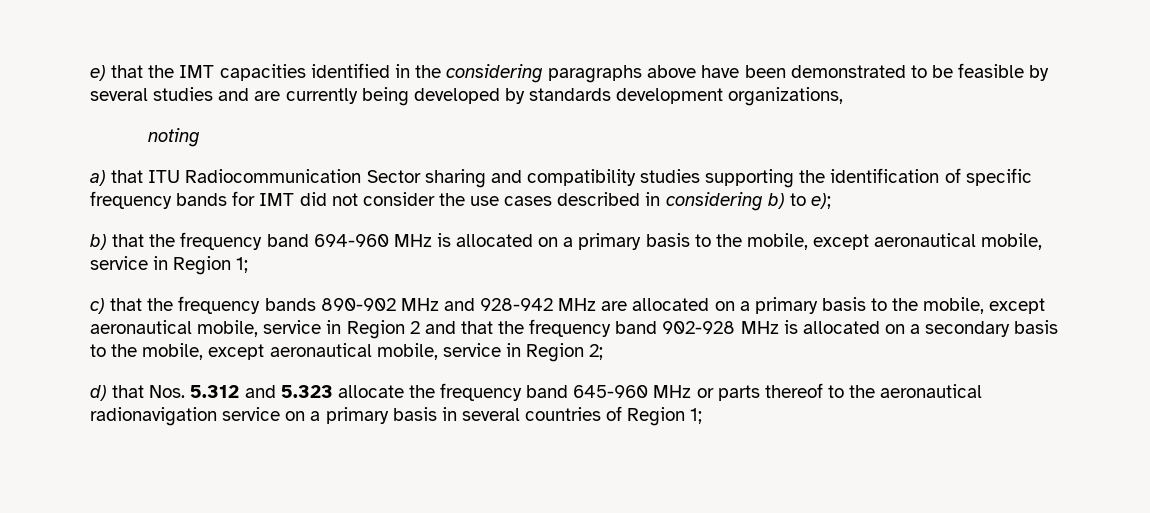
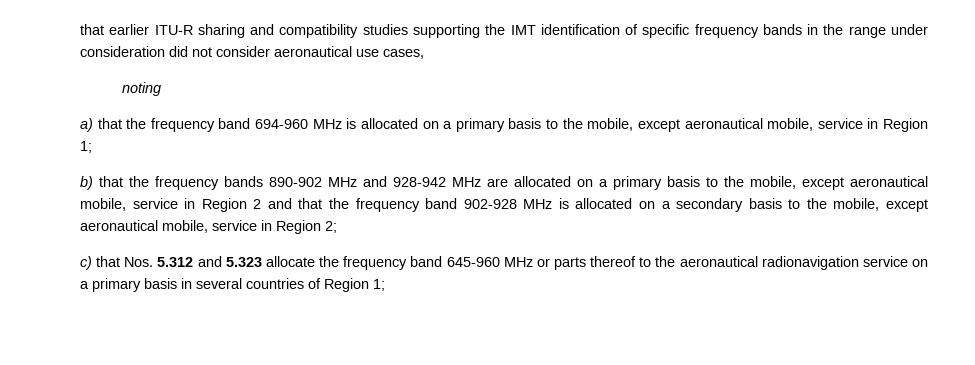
[90,63,1050,83] [90,87,844,106] [147,128,200,147] [90,169,421,186] e) that the IMT capacities identified in the considering paragraphs above have been demonstrated to be feasible by several studies and are currently being developed by standards development organizations, // noting // a) that ITU Radiocommunication Sector -> [80,24,193,35] that earlier ITU-R
(826, 176) none -> [510,25,536,35] IMT
[232,191,831,211] [90,234,107,250] for IMT did not consider the use cases described in considering b) to e); // b) -> [807,24,929,38] [80,46,424,59] [121,82,161,96] [80,118,93,132] in the range under consideration did not consider aeronautical use cases, // noting // a)
[90,298,105,314] c) -> [80,176,93,190] b)
[90,385,107,401] d) -> [80,256,92,270] c)

